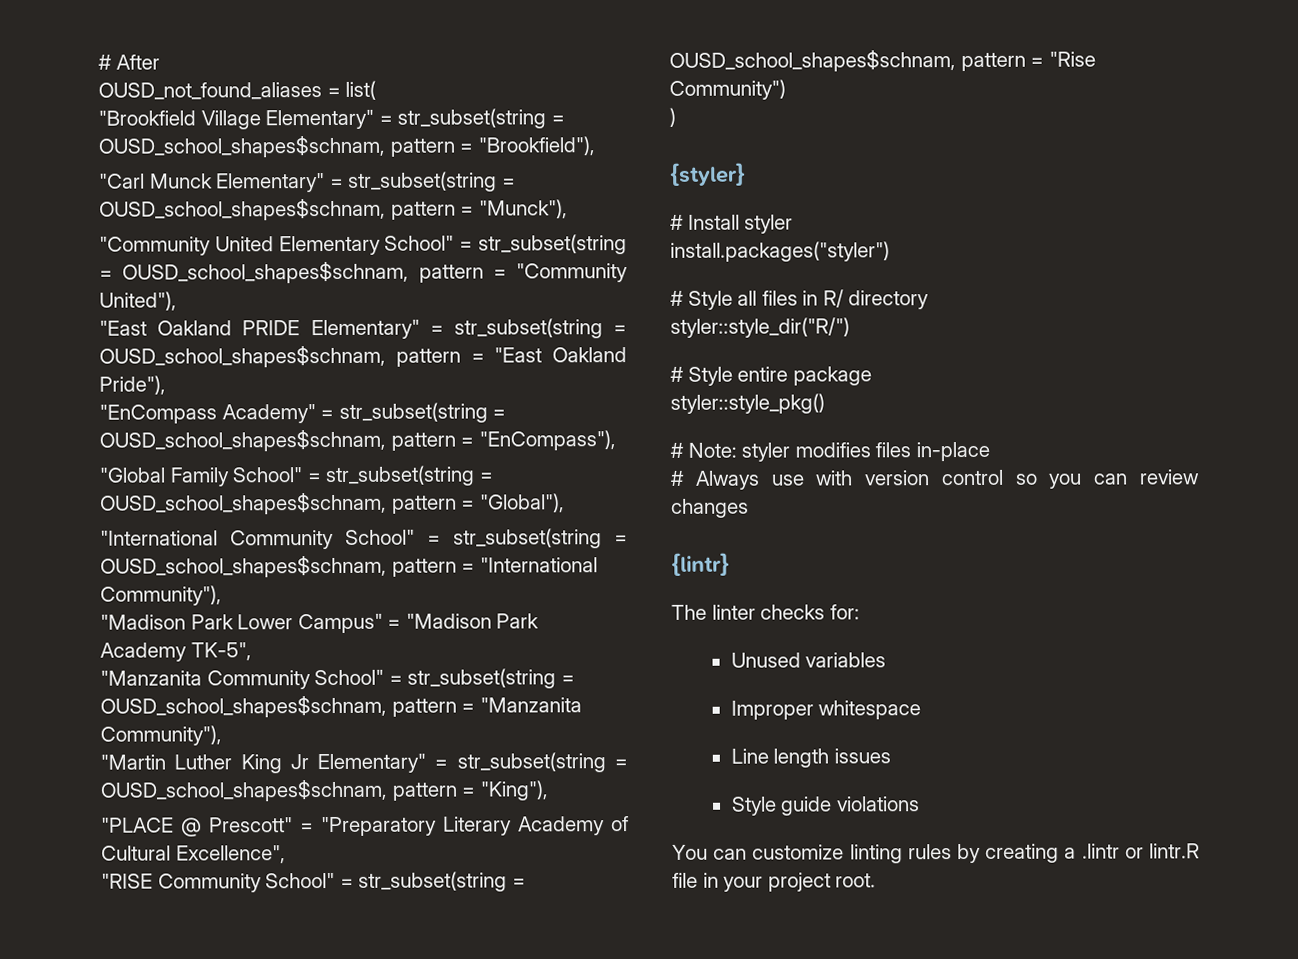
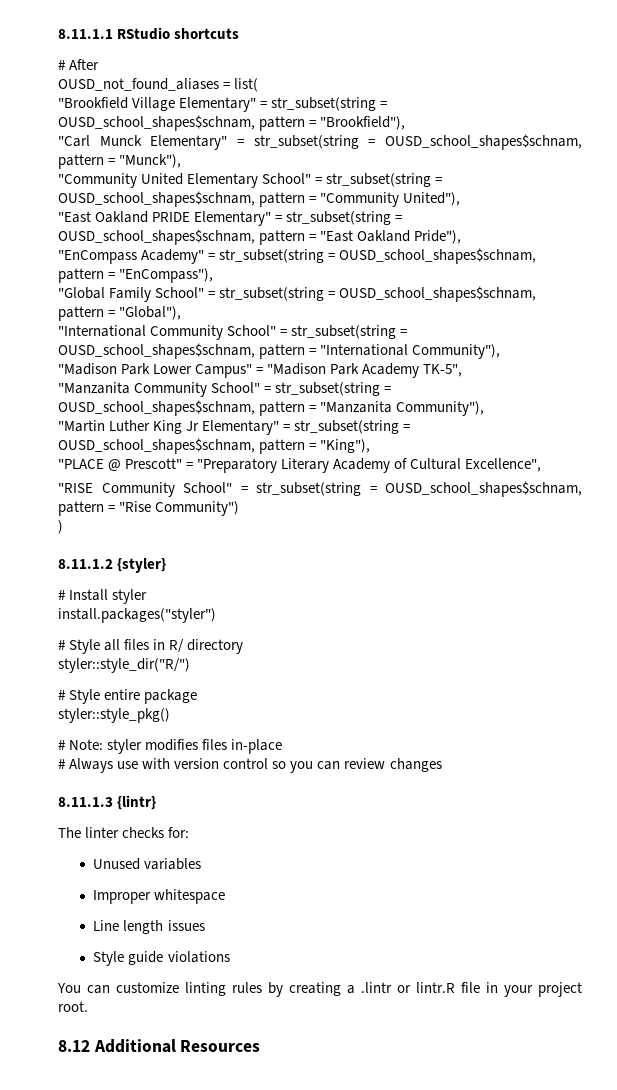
(98, 62) none -> [58,27,240,40] 8.11.1.1 RStudio shortcuts //
(676, 117) none -> [58,559,113,569] 8.11.1.2
(749, 508) none -> [58,797,113,807] 8.11.1.3
(877, 880) none -> [58,1039,261,1053] // 8.12 Additional Resources

